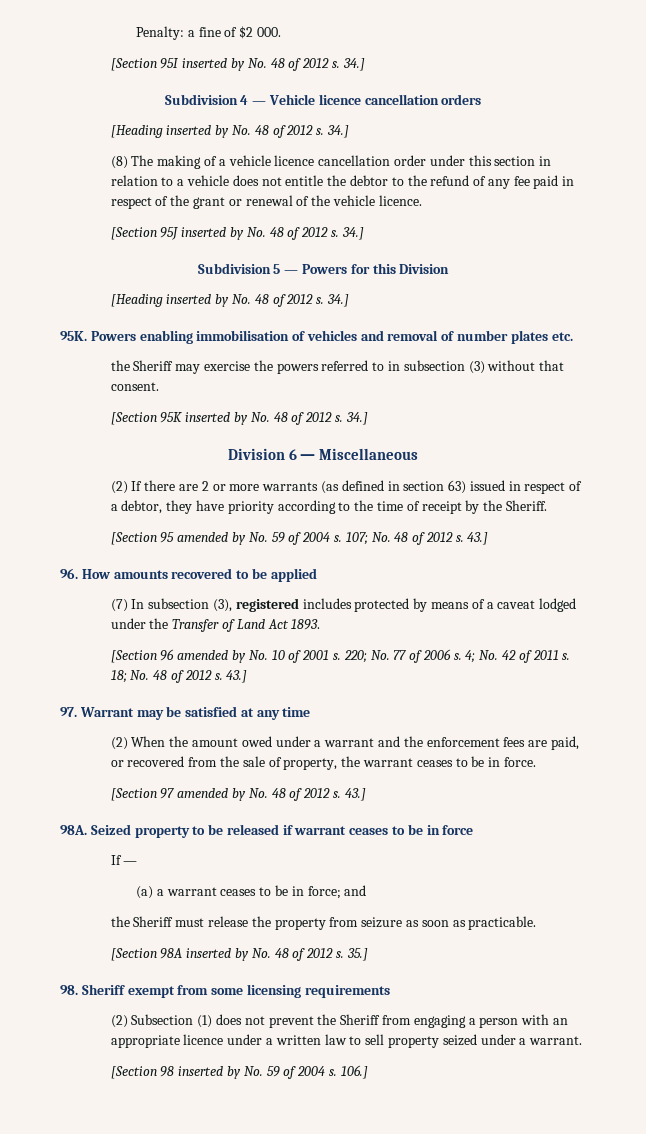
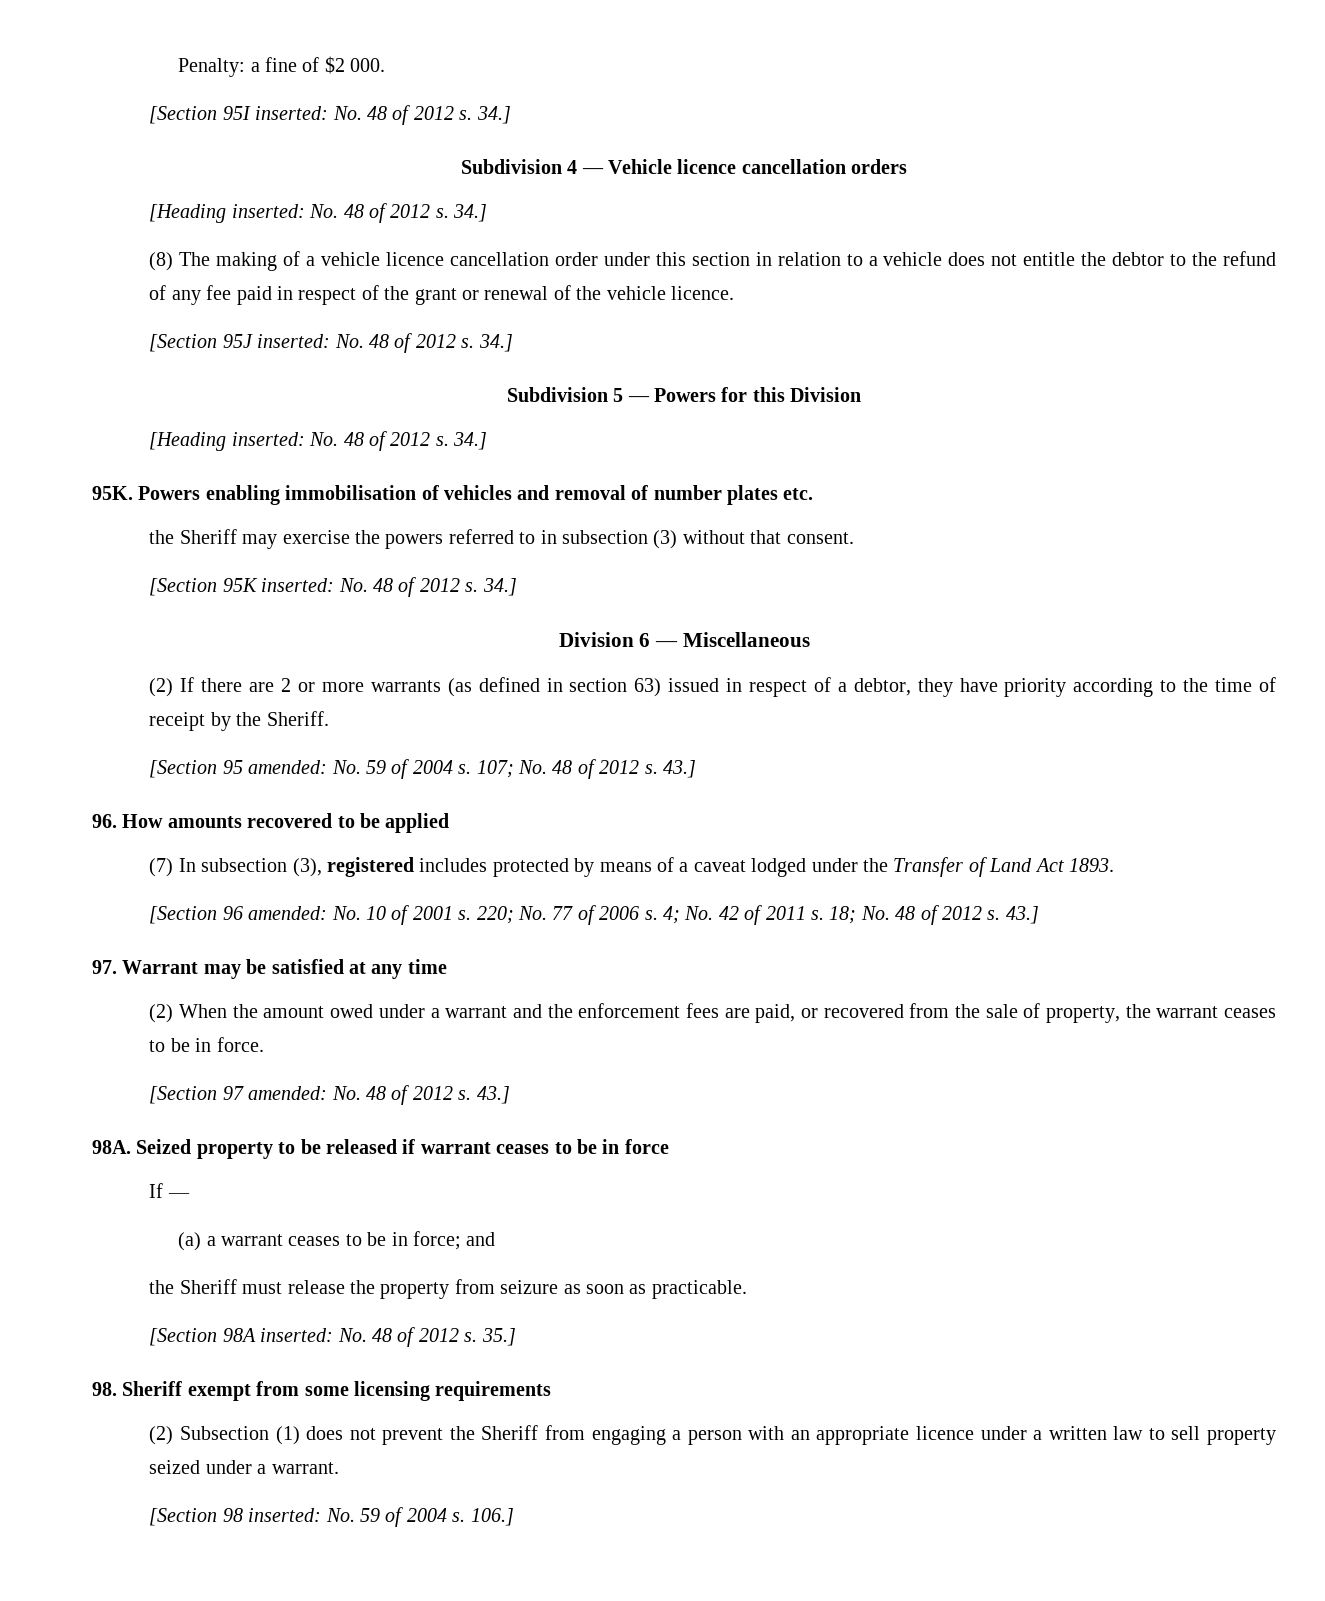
[182,58,246,71] inserted by -> [255,106,329,120] inserted:
[166,125,230,138] inserted by -> [231,204,305,218] inserted:
[181,227,245,240] inserted by -> [257,334,331,348] inserted:
[166,294,230,307] inserted by -> [231,432,305,446] inserted:
[185,412,249,425] inserted by -> [261,578,335,592] inserted:
[177,532,247,545] amended by -> [248,760,328,774] amended:
[177,650,247,663] amended by -> [248,906,328,920] amended:
[177,788,247,801] amended by -> [248,1086,328,1100] amended:
[186,948,250,961] inserted by -> [260,1328,334,1342] inserted:
[178,1066,242,1079] inserted by -> [248,1508,322,1522] inserted:

